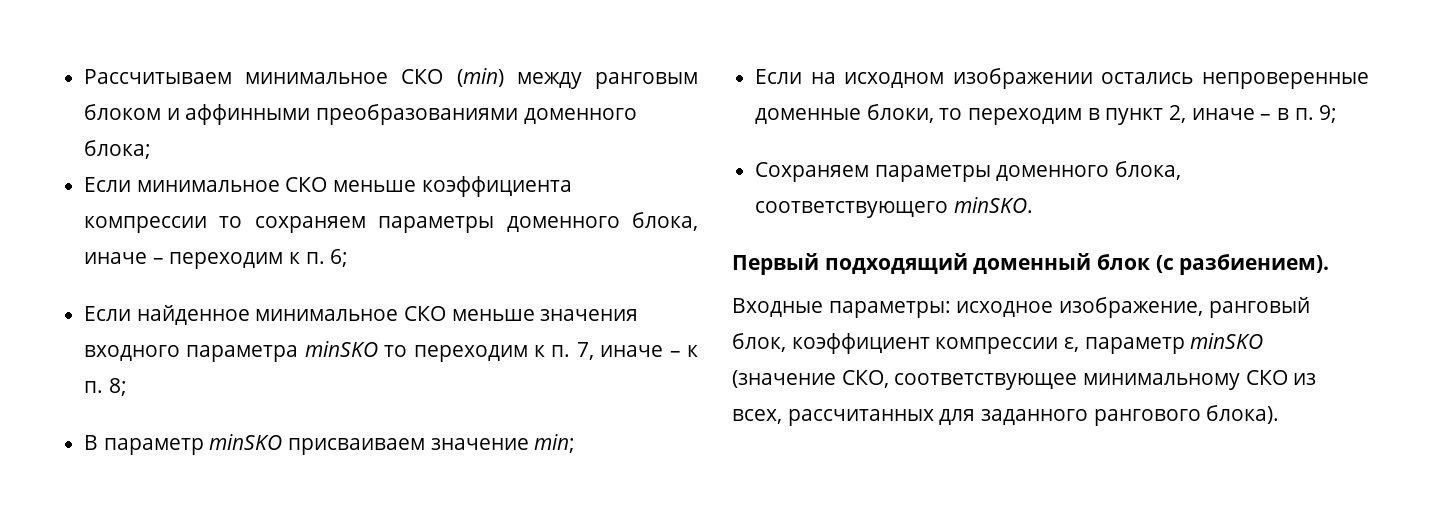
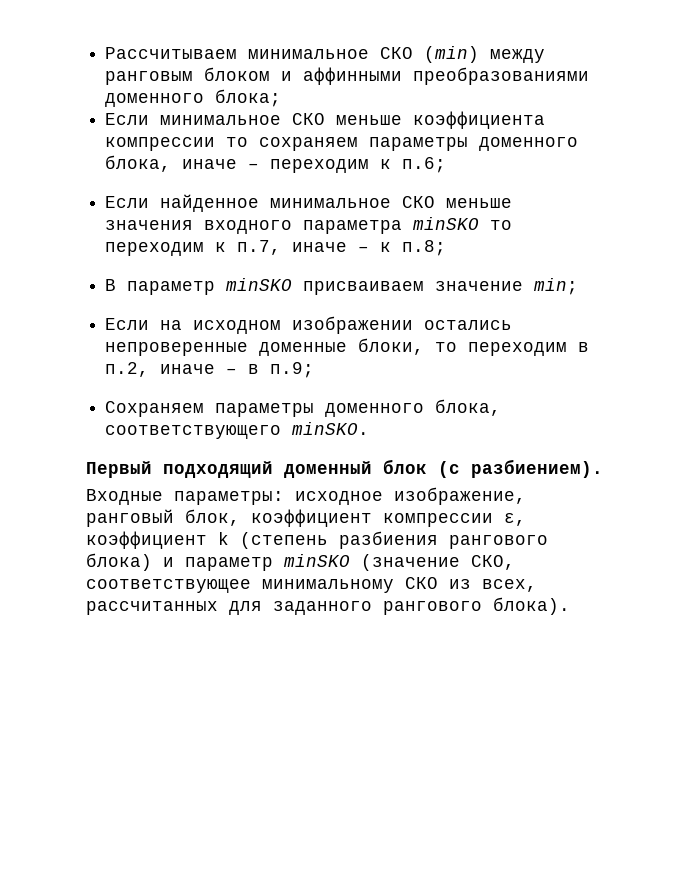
[305,249,349,267] п. 6; -> [402,157,447,173] п.6;
[551,342,594,360] п. 7, -> [237,240,282,255] п.7,
[84,378,127,396] п. 8; -> [402,240,447,256] п.8;
[1105,105,1187,125] пункт 2, -> [105,362,150,377] п.2,
[1294,105,1338,123] п. 9; -> [270,362,315,378] п.9;
(1080, 344) none -> [86,531,548,549] [86,553,174,571] коэффициент k (степень разбиения рангового блока) и

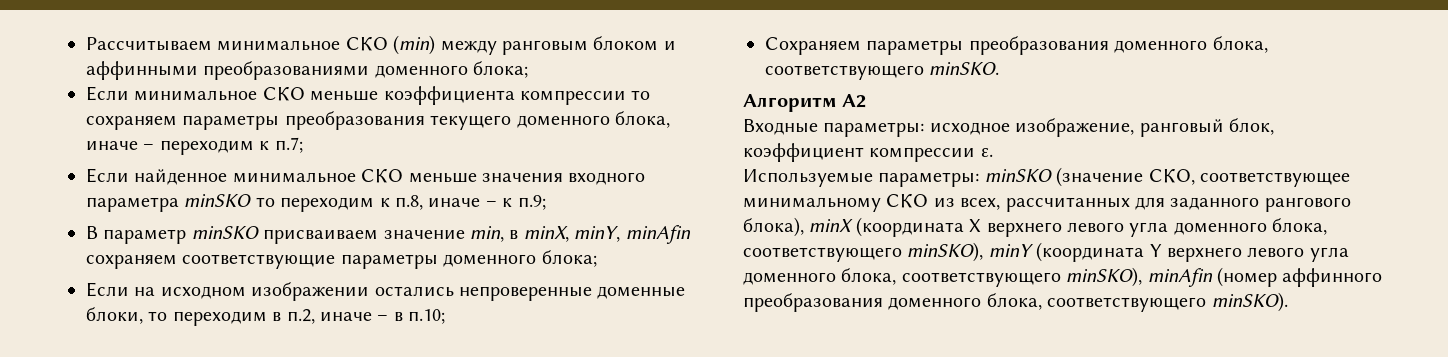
(469, 144) none -> [284,111,512,130] преобразования текущего
[402,157,447,173] п.6; -> [274,137,303,153] п.7;
[237,240,282,255] п.7, -> [395,195,423,210] п.8,
[402,240,447,256] п.8; -> [517,195,546,210] п.9;
[534,278,579,295] min; -> [470,225,691,244] [86,250,597,269] min, в minХ, minY, minAfin сохраняем соответствующие параметры доменного блока;
[270,362,315,378] п.9; -> [408,309,446,324] п.10;
(315, 410) none -> [968,36,1109,55] преобразования
[86,459,603,478] Первый подходящий доменный блок (с разбиением). -> [743,94,867,112] Алгоритм А2
[504,513,526,526] [86,531,548,549] [86,553,273,571] ε, коэффициент k (степень разбиения рангового блока) и параметр -> [980,148,993,157] [743,169,980,187] ε. // Используемые параметры:
[493,597,570,615] блока). -> [743,217,1328,237] [743,242,1349,262] [743,267,1383,287] [743,292,1288,312] блока), minХ (координата Х верхнего левого угла доменного блока, соответствующего minSKO), minY (координата Y верхнего левого угла доменного блока, соответствующего minSKO), minAfin (номер аффинного преобразования доменного блока, соответствующего minSKO).

